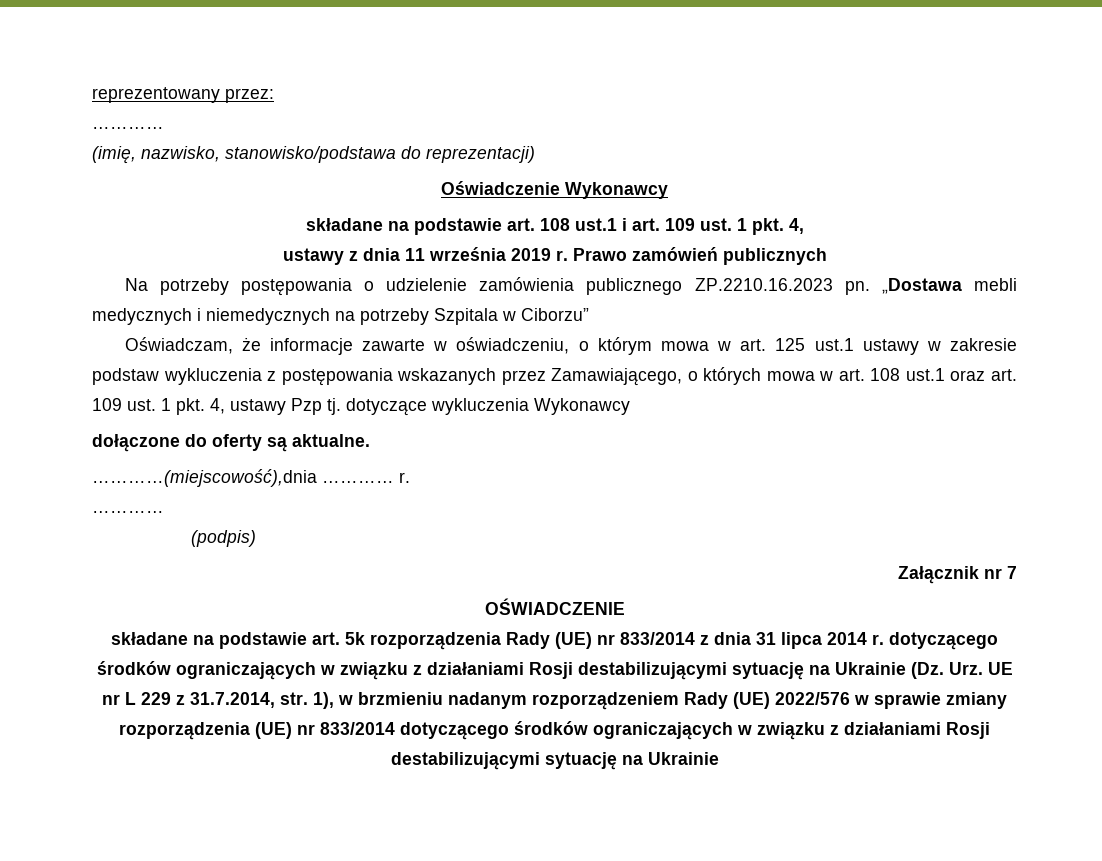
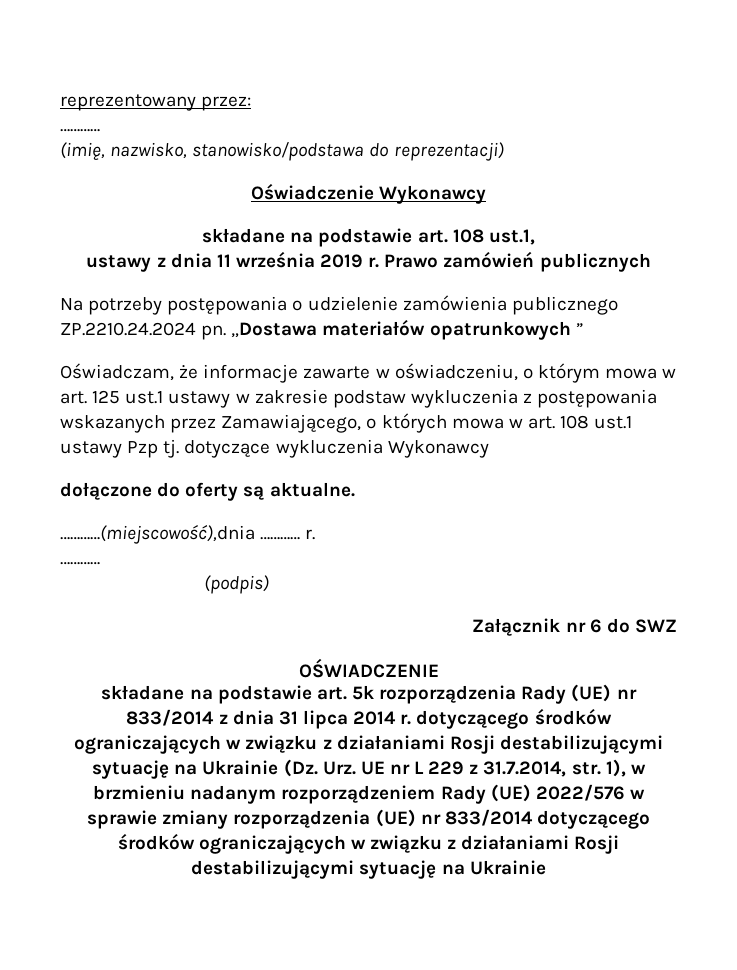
[574,218,804,235] ust.1 i art. 109 ust. 1 pkt. 4, -> [488,229,535,245] ust.1,
[694,278,833,291] ZP.2210.16.2023 -> [60,322,196,336] ZP.2210.24.2024
[973,278,1017,291] [92,308,589,325] mebli medycznych i niemedycznych na potrzeby Szpitala w Ciborzu” -> [322,320,584,340] materiałów opatrunkowych ”
[950,369,1017,381] [92,398,225,415] oraz art. 109 ust. 1 pkt. 4, -> (633, 422) none
[1007,566,1017,579] 7 -> [589,618,677,633] 6 do SWZ

